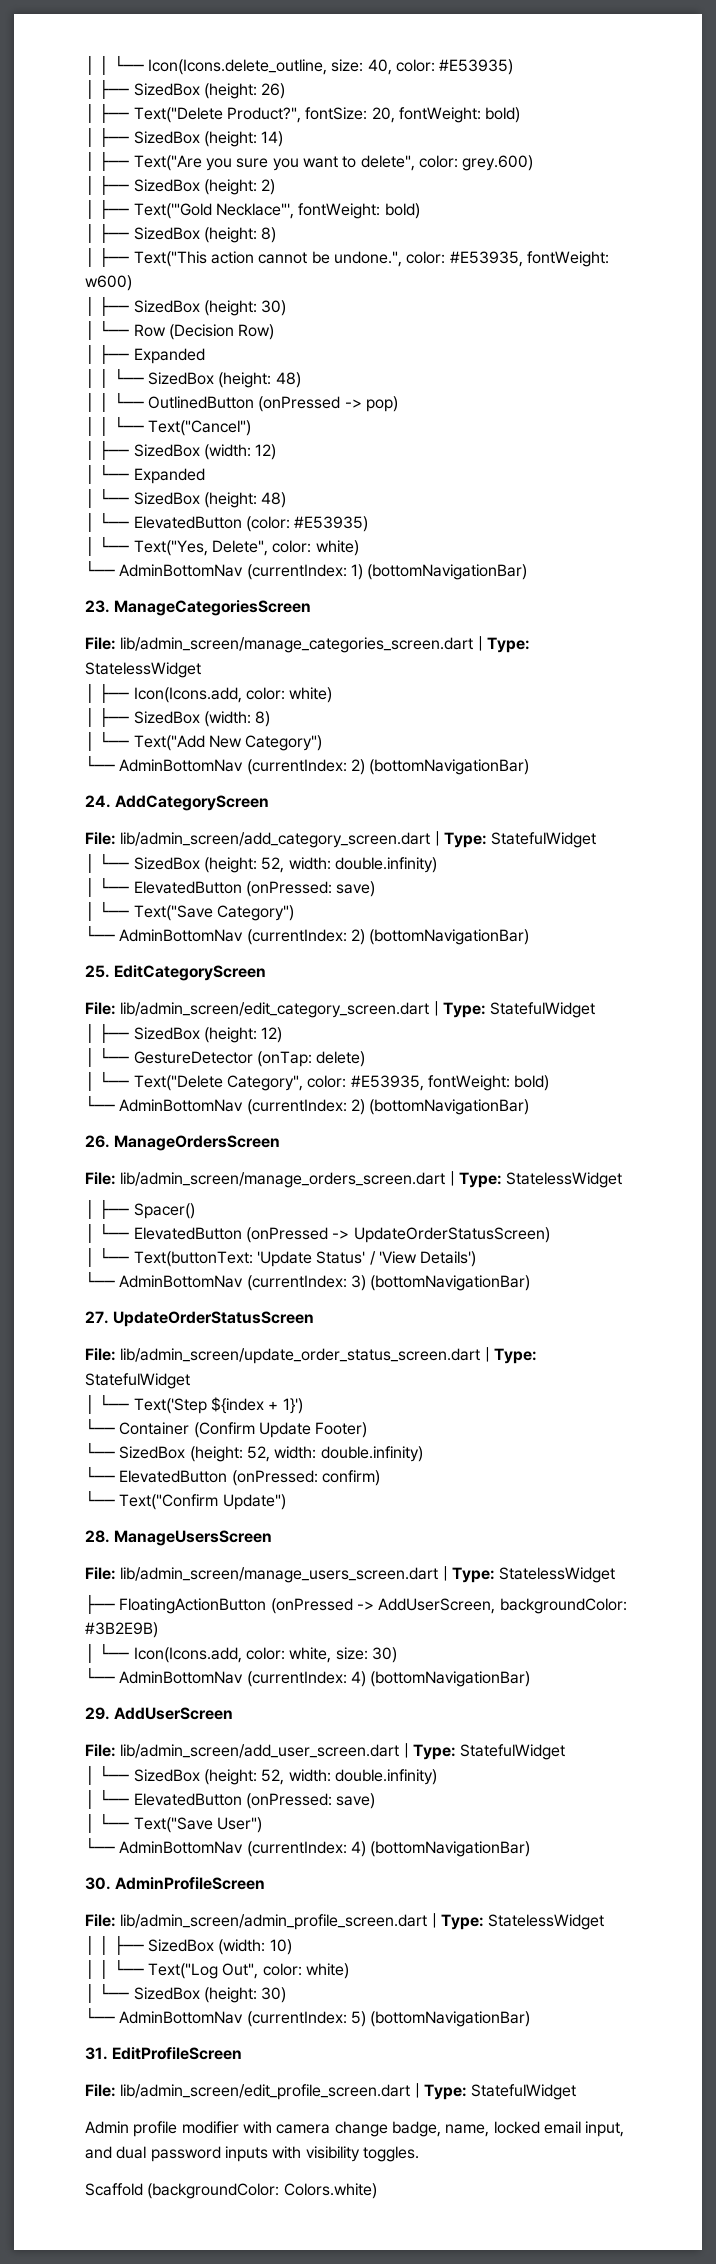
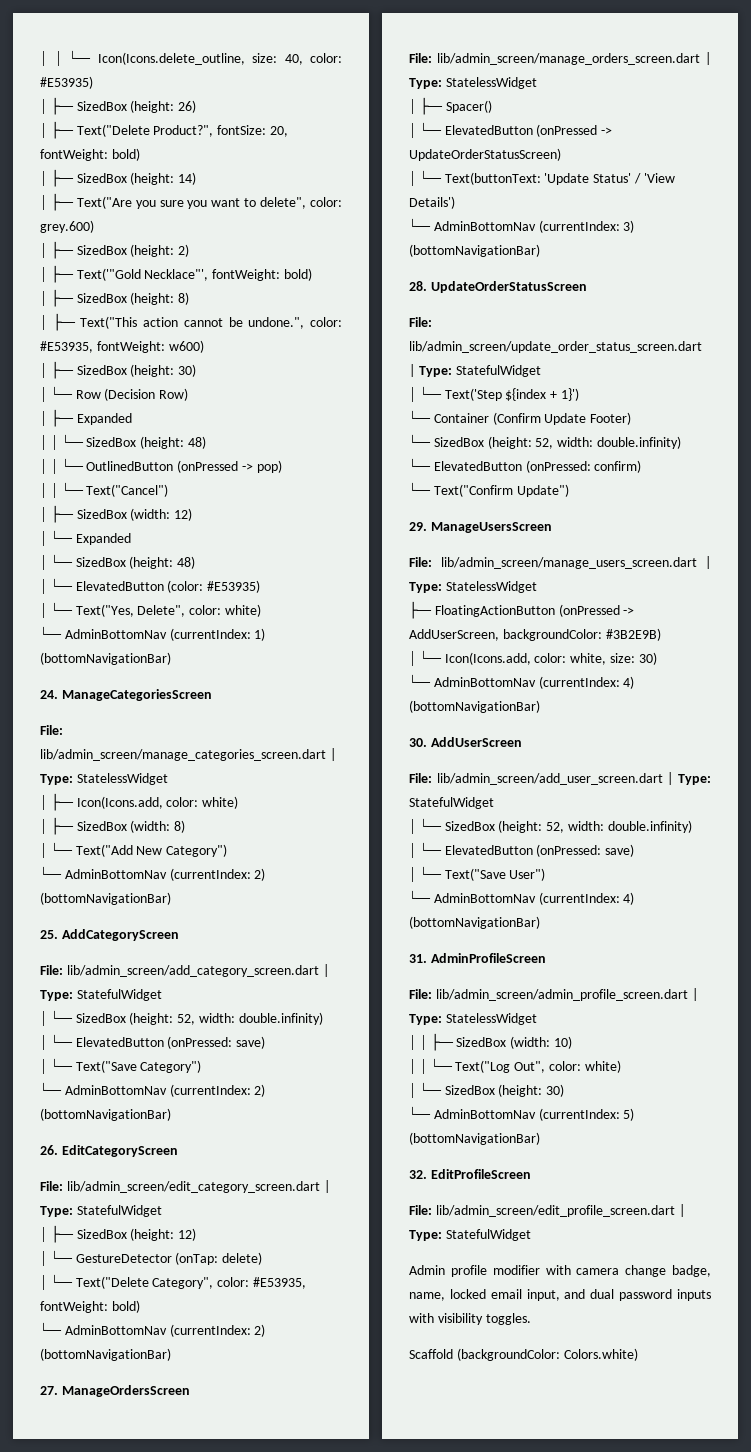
[85,600,110,613] 23. -> [40,690,58,699] 24.
[85,795,111,808] 24. -> [40,930,58,939] 25.
[85,965,110,978] 25. -> [40,1145,58,1155] 26.
[85,1135,110,1148] 26. -> [40,1386,58,1395] 27.
[85,1311,109,1324] 27. -> [409,281,427,291] 28.
[85,1530,110,1543] 28. -> [409,522,427,531] 29.
[85,1707,110,1720] 29. -> [409,738,427,747] 30.
[85,1877,111,1890] 30. -> [409,954,427,963] 31.
[85,2047,108,2060] 31. -> [409,1170,427,1179] 32.

